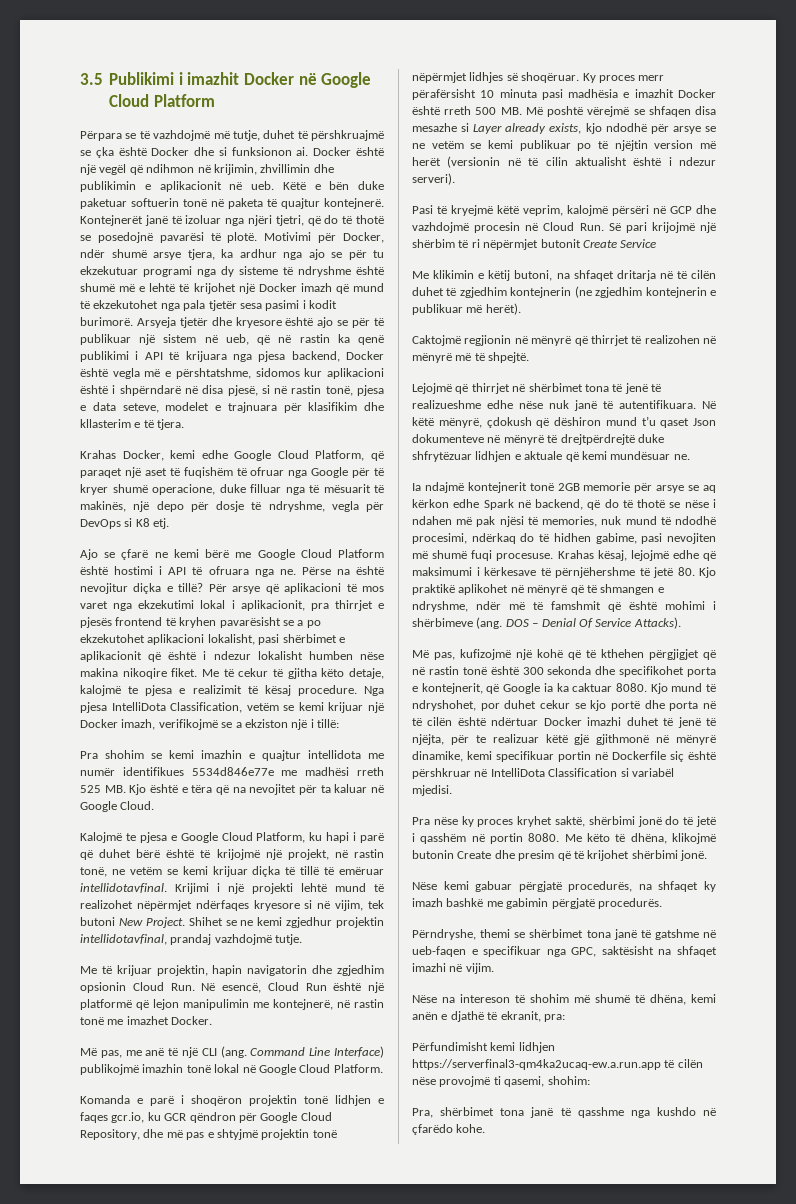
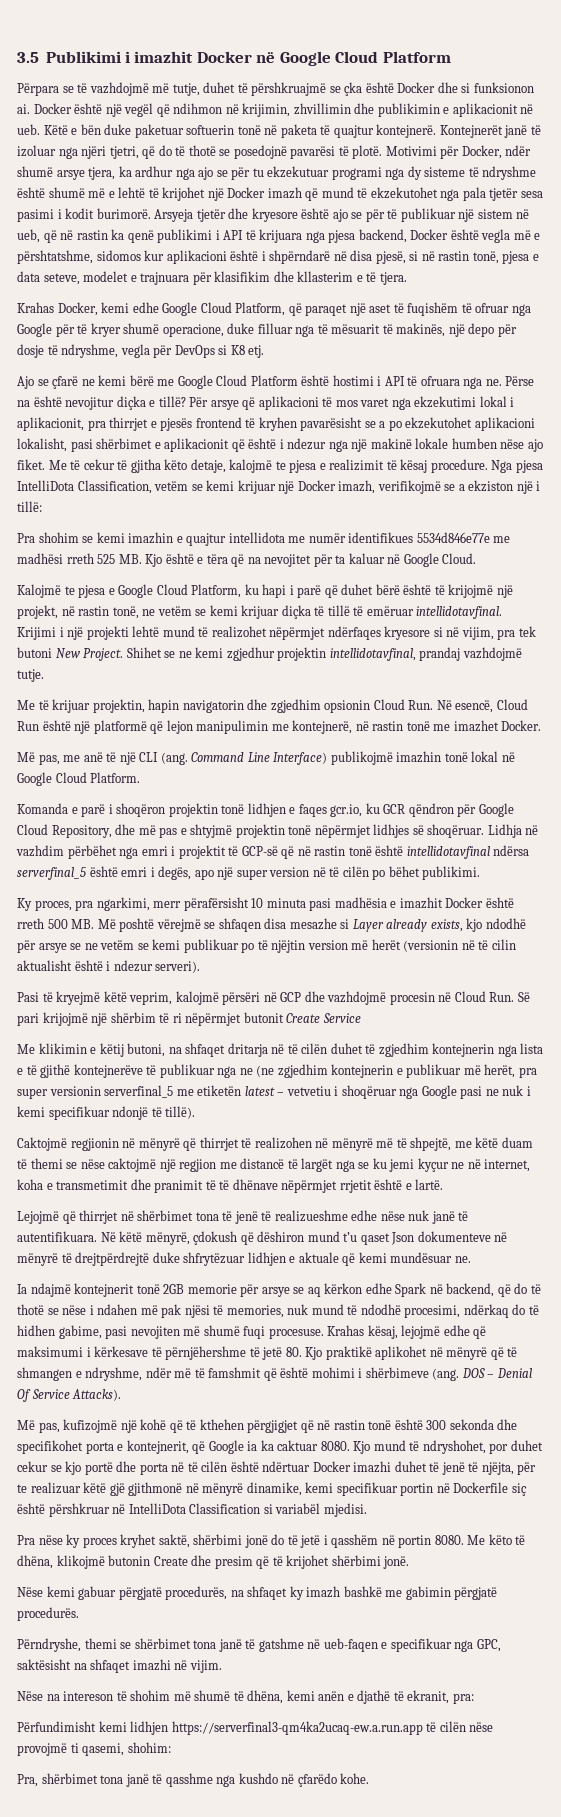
[257,651,384,660] [80,668,167,679] lokalisht humben nëse makina nikoqire -> [328,438,543,452] nga një makinë lokale humben nëse ajo
(364, 905) none -> [497,629,516,640] pra
[582,73,635,83] Ky proces -> [487,824,539,838] [16,845,530,859] [17,866,481,880] [17,897,150,911] Lidhja në vazhdim përbëhet nga emri i projektit të GCP-së që në rastin tonë është intellidotavfinal ndërsa serverfinal_5 është emri i degës, apo një super version në të cilën po bëhet publikimi. // Ky proces, pra ngarkimi,
(572, 292) none -> [497,1043,544,1057] [17,1064,253,1078] nga lista e të gjithë kontejnerëve të publikuar nga ne
[485,303,521,315] herët). -> [484,1064,537,1078] [17,1085,531,1099] [17,1106,196,1120] herët, pra super versionin serverfinal_5 me etiketën latest – vetvetiu i shoqëruar nga Google pasi ne nuk i kemi specifikuar ndonjë të tillë).
[488,352,530,363] shpejtë. -> [410,1137,533,1151] [17,1158,531,1172] [17,1179,444,1193] shpejtë, me këtë duam të themi se nëse caktojmë një regjion me distancë të largët nga se ku jemi kyçur ne në internet, koha e transmetimit dhe pranimit të të dhënave nëpërmjet rrjetit është e lartë.

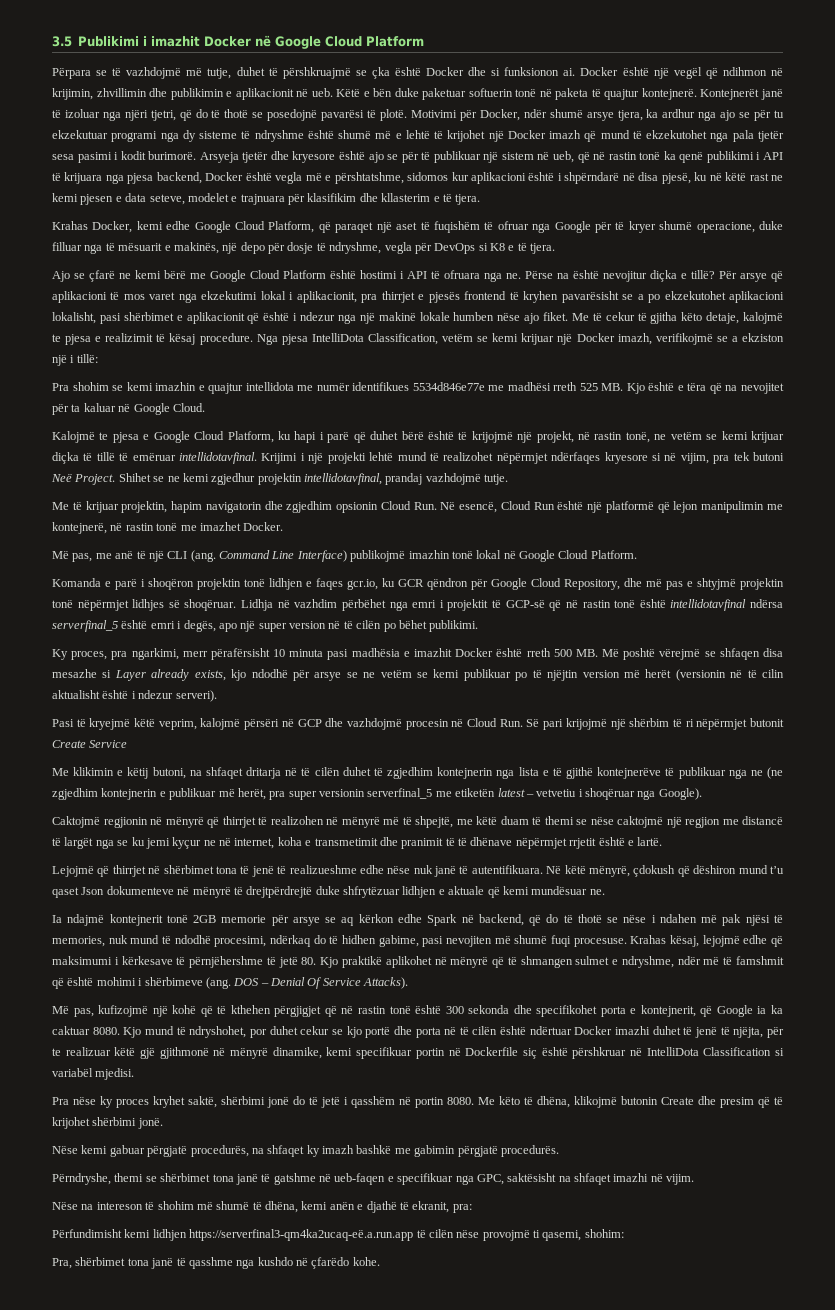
(108, 235) none -> [639,152,661,160] tonë
[409,251,530,264] si në rastin tonë, pjesa -> [694,172,784,181] [52,193,114,205] ku në këtë rast ne kemi pjesen
[382,324,393,334] të -> [164,245,171,251] e
[248,345,265,358] etj. -> [508,243,556,254] e të tjera.
[55,648,81,658] New -> [51,474,72,482] Neë
[148,699,180,713] hapin -> [171,501,203,513] hapim
[421,1085,531,1099] [17,1106,196,1120] Google pasi ne nuk i kemi specifikuar ndonjë të tillë). -> [658,788,702,800] Google).
(72, 1374) none -> [575,956,610,965] sulmet
[171,1721,423,1735] https://serverfinal3-qm4ka2ucaq-ew.a.run.app -> [189,1229,414,1241] https://serverfinal3-qm4ka2ucaq-eë.a.run.app

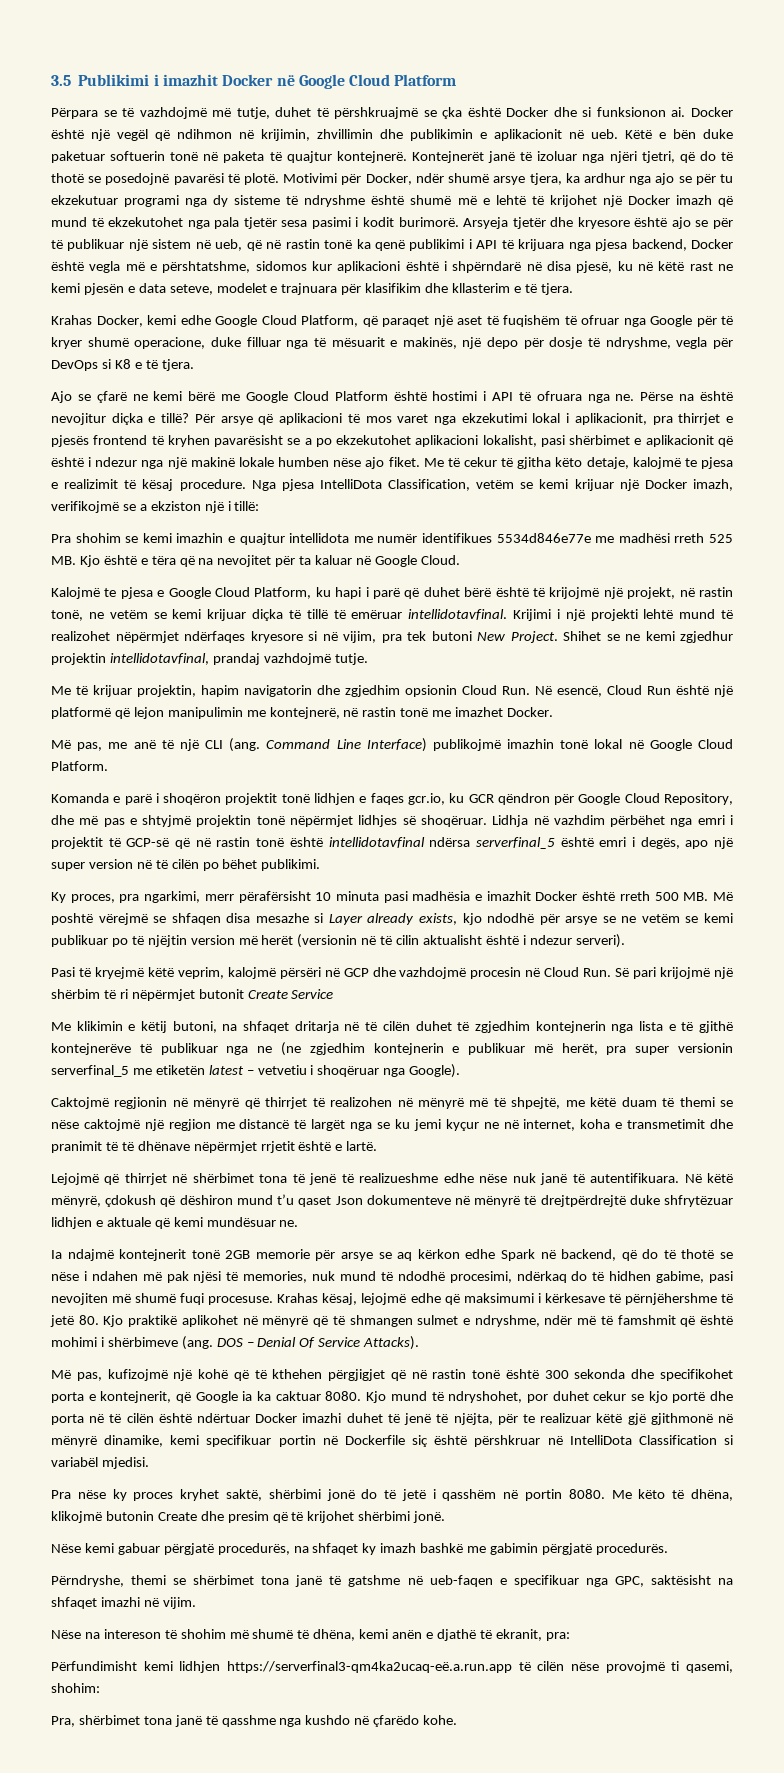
[80,194,114,205] pjesen -> [83,283,124,295] pjesën
[51,474,72,482] Neë -> [477,632,505,641] New
[197,578,241,590] projektin -> [225,793,278,805] projektit

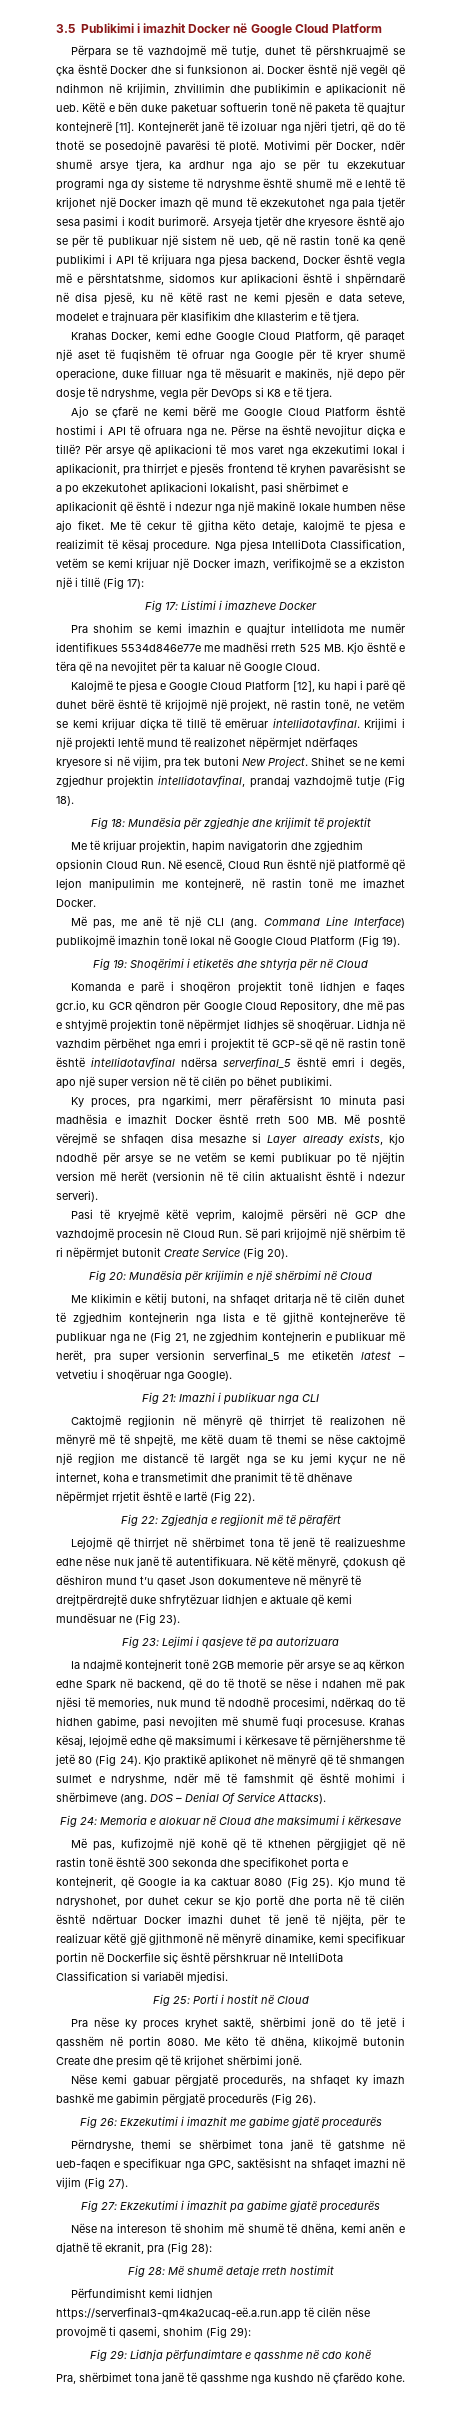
[336,151,407,163] kontejnerë. -> [56,121,135,133] kontejnerë [11].
[234,501,260,511] tillë: -> [81,577,144,589] [145,600,317,612] tillë (Fig 17): // Fig 17: Listimi i imazheve Docker
[254,587,312,599] Platform, -> [244,681,315,692] Platform [12],
[334,653,368,665] tutje. -> [355,775,405,787] [56,796,74,806] [90,817,371,830] tutje (Fig 18). // Fig 18: Mundësia për zgjedhje dhe krijimit të projektit
[51,761,108,771] Platform. -> [310,935,400,947] [93,958,368,971] Platform (Fig 19). // Fig 19: Shoqërimi i etiketës dhe shtyrja për në Cloud
(334, 994) none -> [243,1247,288,1259] [89,1270,372,1283] (Fig 20). // Fig 20: Mundësia për krijimin e një shërbimi në Cloud
[280,1042,301,1056] (ne -> [150,1331,206,1343] (Fig 21, ne
(461, 1071) none -> [142,1392,319,1405] // Fig 21: Imazhi i publikuar nga CLI
[346,1141,378,1151] lartë. -> [184,1491,255,1503] [120,1514,341,1527] lartë (Fig 22). // Fig 22: Zgjedhja e regjionit më të përafërt
[279,1220,299,1227] ne. -> [119,1613,180,1625] [122,1636,339,1649] ne (Fig 23). // Fig 23: Lejimi i qasjeve të pa autorizuara
[78,1315,99,1325] 80. -> [78,1754,141,1766] 80 (Fig 24).
(420, 1343) none -> [60,1815,401,1827] // Fig 24: Memoria e alokuar në Cloud dhe maksimumi i kërkesave
[325,1391,362,1401] 8080. -> [254,1876,334,1888] 8080 (Fig 25).
(149, 1463) none -> [152,1994,309,2006] // Fig 25: Porti i hostit në Cloud
[595,1543,668,1555] procedurës. -> [208,2093,316,2106] [79,2116,382,2129] procedurës (Fig 26). // Fig 26: Ekzekutimi i imazhit me gabime gjatë procedurës
[162,1597,196,1609] vijim. -> [56,2177,128,2189] [81,2200,380,2213] vijim (Fig 27). // Fig 27: Ekzekutimi i imazhit pa gabime gjatë procedurës
[545,1632,570,1641] pra: -> [147,2242,212,2255] [127,2265,334,2277] pra (Fig 28): // Fig 28: Më shumë detaje rreth hostimit
[51,1683,100,1693] shohim: -> [163,2326,251,2338] [90,2349,371,2362] shohim (Fig 29): // Fig 29: Lidhja përfundimtare e qasshme në cdo kohë

